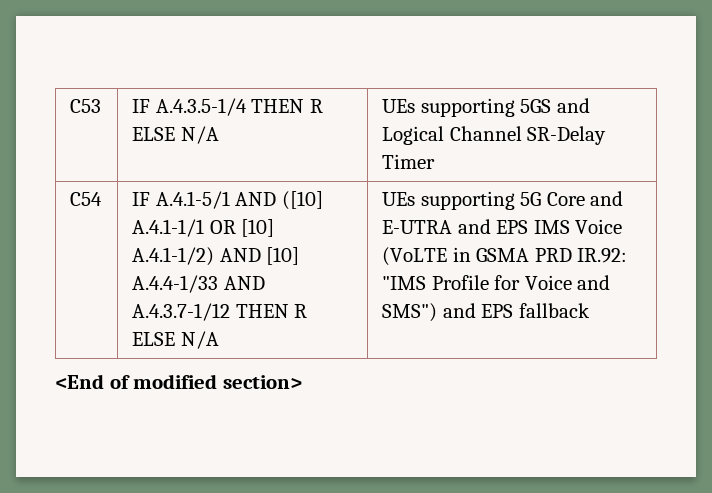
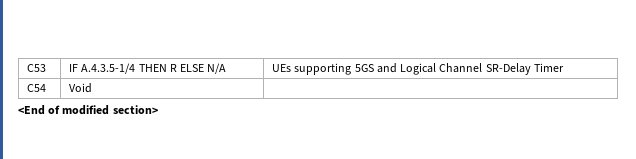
[132,191,323,210] [132,219,275,237] [132,247,300,266] [132,275,265,293] [132,303,308,321] [132,331,219,349] [382,191,624,210] [382,219,623,234] [382,247,628,266] [382,275,611,290] [382,303,590,322] IF A.4.1-5/1 AND ([10] A.4.1-1/1 OR [10] A.4.1-1/2) AND [10] A.4.4-1/33 AND A.4.3.7-1/12 THEN R ELSE N/A | UEs supporting 5G Core and E-UTRA and EPS IMS Voice (VoLTE in GSMA PRD IR.92: "IMS Profile for Voice and SMS") and EPS fallback -> [69,83,93,93] Void |

